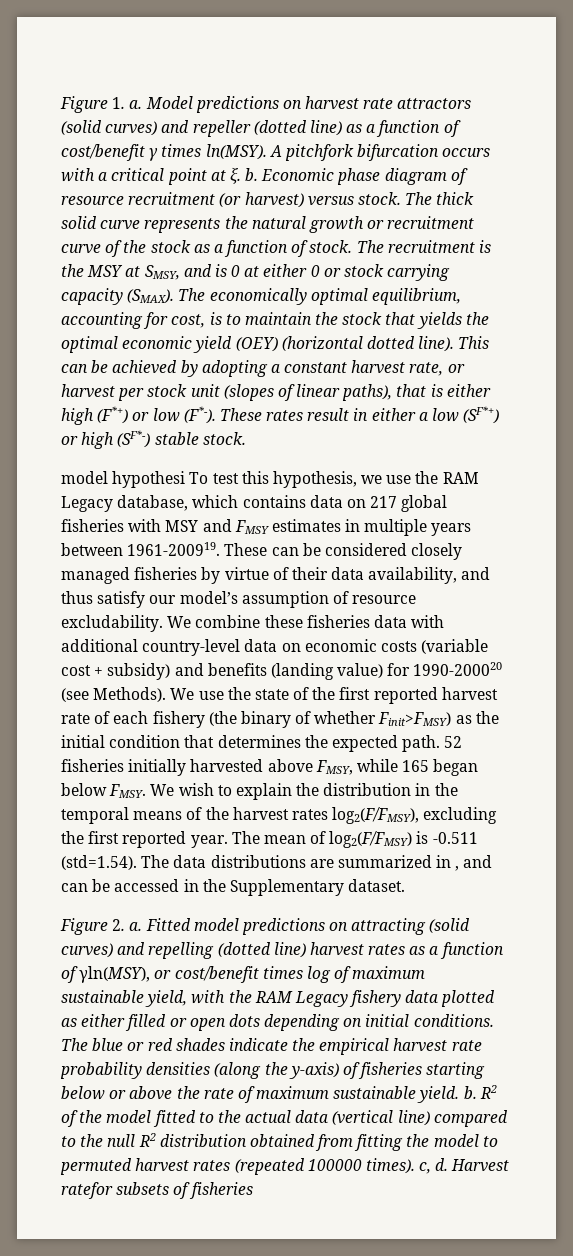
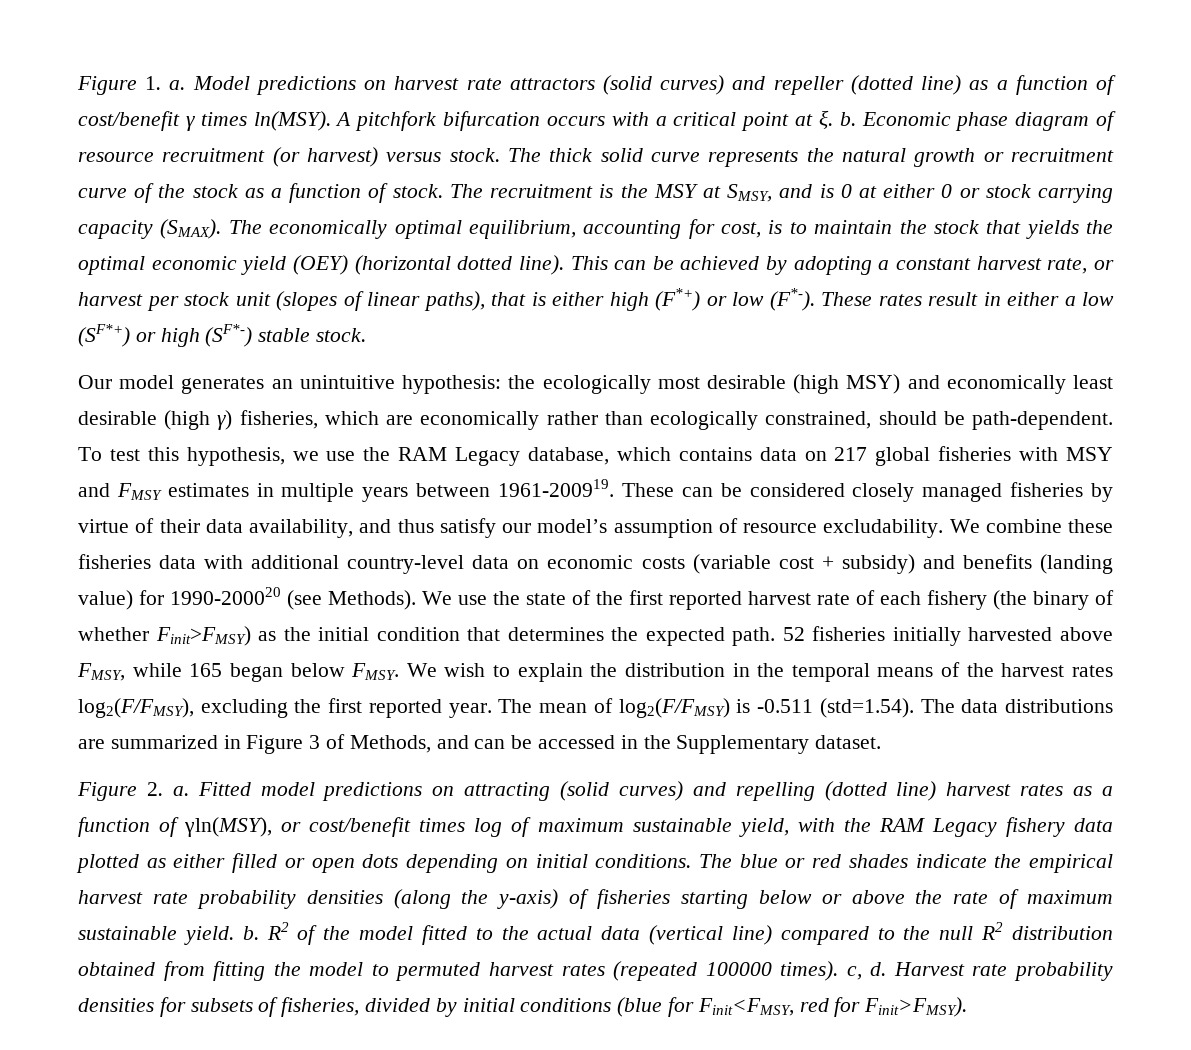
[61,471,186,488] model hypothesi -> [78,374,1113,394] [78,410,1114,430] Our model generates an unintuitive hypothesis: the ecologically most desirable (high MSY) and economically least desirable (high γ) fisheries, which are economically rather than ecologically constrained, should be path-dependent.
[455,866,460,871] , -> [246,734,431,754] Figure 3 of Methods,
[61,1182,253,1199] ratefor subsets of fisheries -> [972,962,1113,981] [78,997,968,1017] rate probability densities for subsets of fisheries, divided by initial conditions (blue for Finit<FMSY, red for Finit>FMSY).

